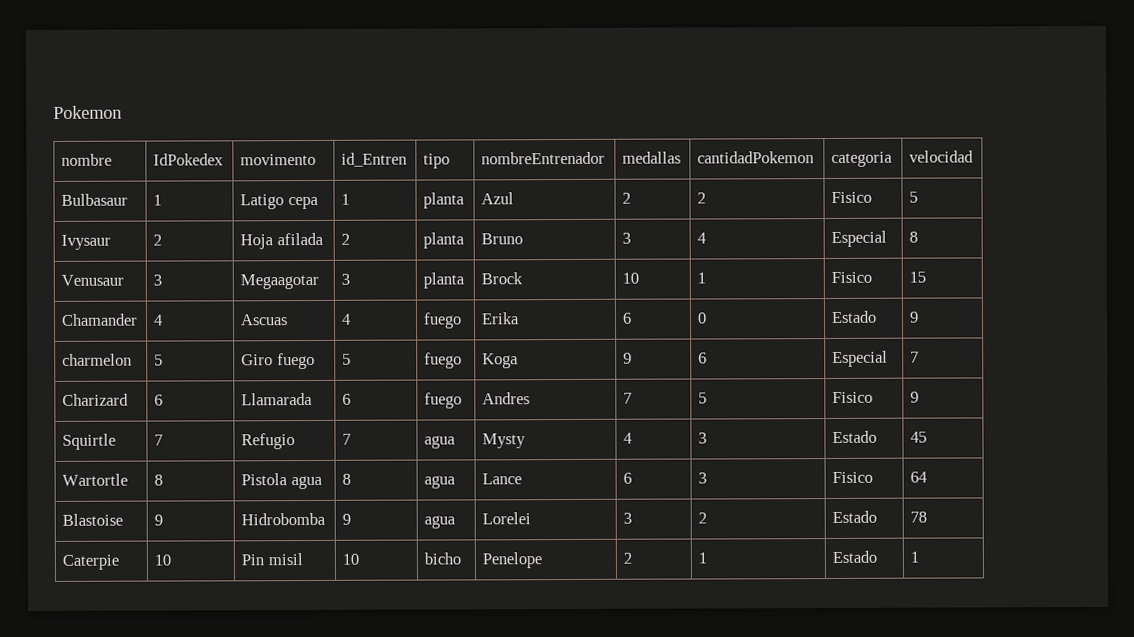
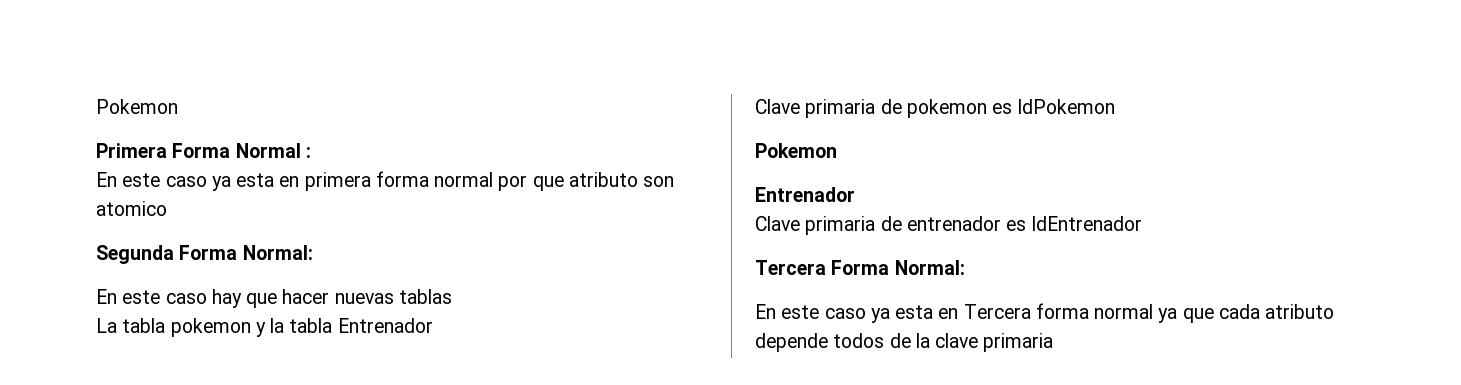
[53,105,122,119] [61,153,113,166] [153,153,225,166] [240,153,317,166] [341,152,408,167] [423,153,451,169] [481,151,606,165] [622,151,682,164] [697,151,815,164] [831,151,894,167] [909,150,975,163] [61,193,129,206] [153,194,163,206] [240,194,319,210] [341,193,351,205] [423,192,466,209] [481,192,515,205] [622,192,632,204] [697,192,707,204] [831,191,873,203] [909,191,919,203] [61,234,112,250] [153,234,163,246] [240,232,324,250] [341,233,351,245] [423,232,466,249] [481,233,524,245] [622,232,632,244] [697,232,707,244] [831,230,888,247] [909,231,919,243] [61,274,125,286] [153,274,163,286] [240,273,320,290] [341,273,351,285] [423,272,466,289] [481,272,524,285] [622,272,640,284] [697,272,707,284] [831,271,873,283] [909,271,927,283] [61,313,139,326] [153,314,164,326] [240,314,289,326] [341,313,352,325] [423,312,463,329] [481,312,521,325] [622,312,633,324] [697,312,708,324] [831,310,878,323] [909,311,920,323] [62,353,133,366] [154,354,164,366] [241,352,315,370] [342,353,352,365] [424,352,463,369] [482,353,520,369] [623,352,633,364] [698,352,708,364] [832,350,889,367] [910,351,920,363] [62,393,130,406] [154,394,164,406] [241,392,314,406] [342,393,352,405] [424,392,463,409] [482,392,531,405] [623,392,633,404] [698,392,708,404] [832,391,874,403] [910,391,920,403] [62,433,117,450] [154,434,164,446] [241,433,296,450] [342,433,352,445] [424,435,457,449] [482,433,527,449] [623,432,633,444] [698,432,708,444] [832,430,878,443] [910,431,928,443] [62,473,129,486] [154,474,164,486] [241,473,323,490] [342,473,352,485] [424,475,457,489] [482,473,523,485] [623,472,633,484] [698,472,708,484] [832,471,874,483] [910,471,928,483] [62,513,124,526] [154,514,164,526] [241,512,327,526] [342,513,352,525] [424,515,457,529] [482,512,532,525] [623,512,633,524] [698,512,708,524] [832,510,878,523] [910,511,928,523] [62,554,120,570] [154,554,172,566] [241,553,303,566] [342,553,360,565] [424,552,462,565] [482,552,543,569] [623,552,633,564] [698,552,708,564] [832,550,878,563] [910,551,920,563] Pokemon // nombre | IdPokedex | movimento | id_Entren | tipo | nombreEntrenador | medallas | cantidadPokemon | categoria | velocidad // Bulbasaur | 1 | Latigo cepa | 1 | planta | Azul | 2 | 2 | Fisico | 5 // Ivysaur | 2 | Hoja afilada | 2 | planta | Bruno | 3 | 4 | Especial | 8 // Venusaur | 3 | Megaagotar | 3 | planta | Brock | 10 | 1 | Fisico | 15 // Chamander | 4 | Ascuas | 4 | fuego | Erika | 6 | 0 | Estado | 9 // charmelon | 5 | Giro fuego | 5 | fuego | Koga | 9 | 6 | Especial | 7 // Charizard | 6 | Llamarada | 6 | fuego | Andres | 7 | 5 | Fisico | 9 // Squirtle | 7 | Refugio | 7 | agua | Mysty | 4 | 3 | Estado | 45 // Wartortle | 8 | Pistola agua | 8 | agua | Lance | 6 | 3 | Fisico | 64 // Blastoise | 9 | Hidrobomba | 9 | agua | Lorelei | 3 | 2 | Estado | 78 // Caterpie | 10 | Pin misil | 10 | bicho | Penelope | 2 | 1 | Estado | 1 -> [96,99,178,114] [96,143,311,158] [96,171,675,191] [96,201,167,216] [96,245,313,264] [96,289,452,308] [96,318,433,337] [755,99,1116,118] [755,143,837,158] [755,187,855,202] [755,216,1143,235] [755,260,965,275] [755,303,1335,323] [755,333,1054,352] Pokemon // Primera Forma Normal : // En este caso ya esta en primera forma normal por que atributo son atomico // Segunda Forma Normal: // En este caso hay que hacer nuevas tablas // La tabla pokemon y la tabla Entrenador // Clave primaria de pokemon es IdPokemon // Pokemon // Entrenador // Clave primaria de entrenador es IdEntrenador // Tercera Forma Normal: // En este caso ya esta en Tercera forma normal ya que cada atributo depende todos de la clave primaria

